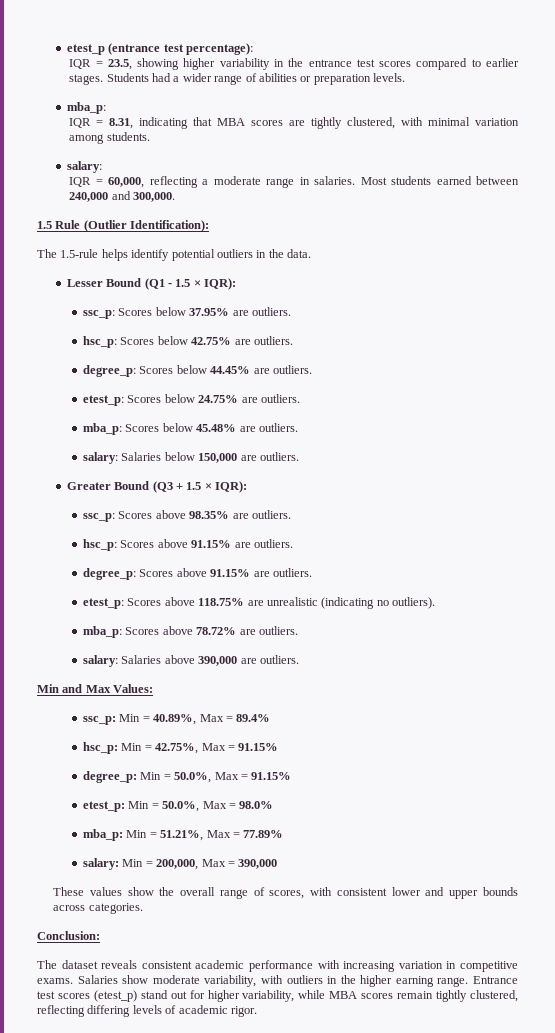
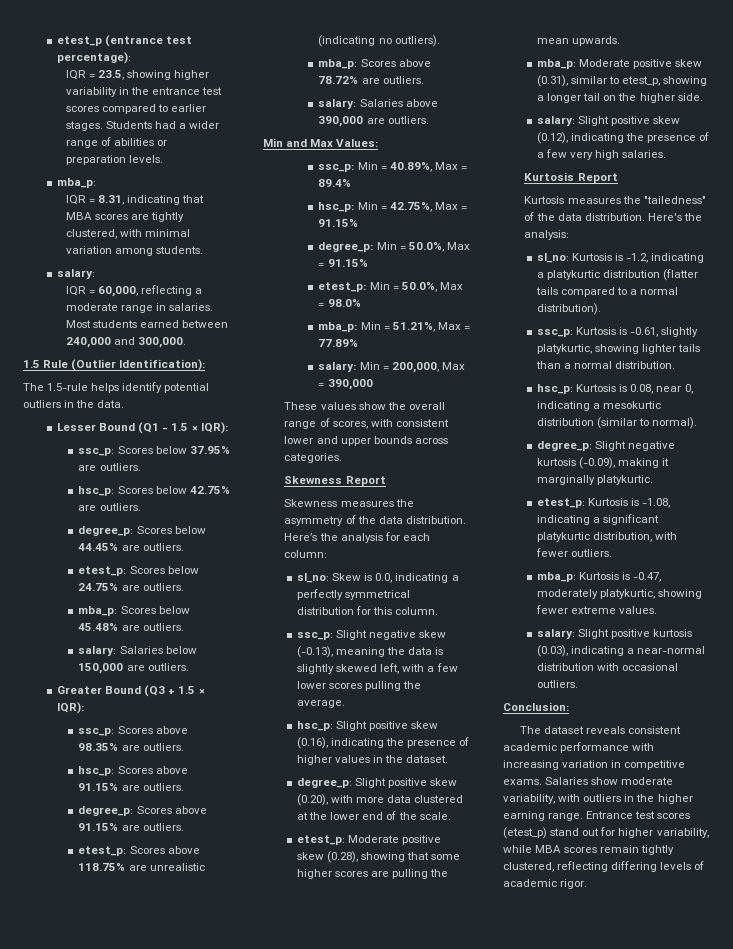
(143, 908) none -> [284,476,386,486] [284,499,414,507] [284,515,466,526] [284,532,430,543] [284,550,328,558] [297,573,459,583] [297,589,411,600] [297,606,439,615] [297,630,447,640] [297,646,444,658] [297,663,458,674] [297,681,422,691] [297,700,346,708] [297,721,439,731] [297,737,470,749] [297,755,449,765] [297,778,458,788] [297,794,464,806] [297,811,451,820] [297,835,442,845] [297,851,461,863] [297,869,449,879] [537,36,621,46] [537,59,703,69] [537,75,708,87] [537,93,703,103] [537,116,681,126] [537,132,710,144] [537,149,667,160] [524,172,618,183] [524,196,706,204] [524,212,702,221] [524,230,570,240] [537,253,705,263] [537,269,699,281] [536,287,679,297] [537,303,602,315] [537,327,699,337] [537,344,701,354] [536,361,676,369] [537,384,693,394] [537,401,662,411] [537,417,698,429] [537,441,676,451] [537,457,670,469] [537,475,654,485] [537,498,671,508] [537,514,660,525] [537,532,678,542] [536,548,613,557] [537,572,662,582] [537,589,703,599] [536,605,658,614] [537,629,693,639] [537,645,706,657] [537,663,679,671] [537,680,579,688] // Skewness Report // Skewness measures the asymmetry of the data distribution. Here’s the analysis for each column: // sl_no: Skew is 0.0, indicating a perfectly symmetrical distribution for this column. // ssc_p: Slight negative skew (-0.13), meaning the data is slightly skewed left, with a few lower scores pulling the average. // hsc_p: Slight positive skew (0.16), indicating the presence of higher values in the dataset. // degree_p: Slight positive skew (0.20), with more data clustered at the lower end of the scale. // etest_p: Moderate positive skew (0.28), showing that some higher scores are pulling the mean upwards. // mba_p: Moderate positive skew (0.31), similar to etest_p, showing a longer tail on the higher side. // salary: Slight positive skew (0.12), indicating the presence of a few very high salaries. // Kurtosis Report // Kurtosis measures the "tailedness" of the data distribution. Here's the analysis: // sl_no: Kurtosis is -1.2, indicating a platykurtic distribution (flatter tails compared to a normal distribution). // ssc_p: Kurtosis is -0.61, slightly platykurtic, showing lighter tails than a normal distribution. // hsc_p: Kurtosis is 0.08, near 0, indicating a mesokurtic distribution (similar to normal). // degree_p: Slight negative kurtosis (-0.09), making it marginally platykurtic. // etest_p: Kurtosis is -1.08, indicating a significant platykurtic distribution, with fewer outliers. // mba_p: Kurtosis is -0.47, moderately platykurtic, showing fewer extreme values. // salary: Slight positive kurtosis (0.03), indicating a near-normal distribution with occasional outliers.

